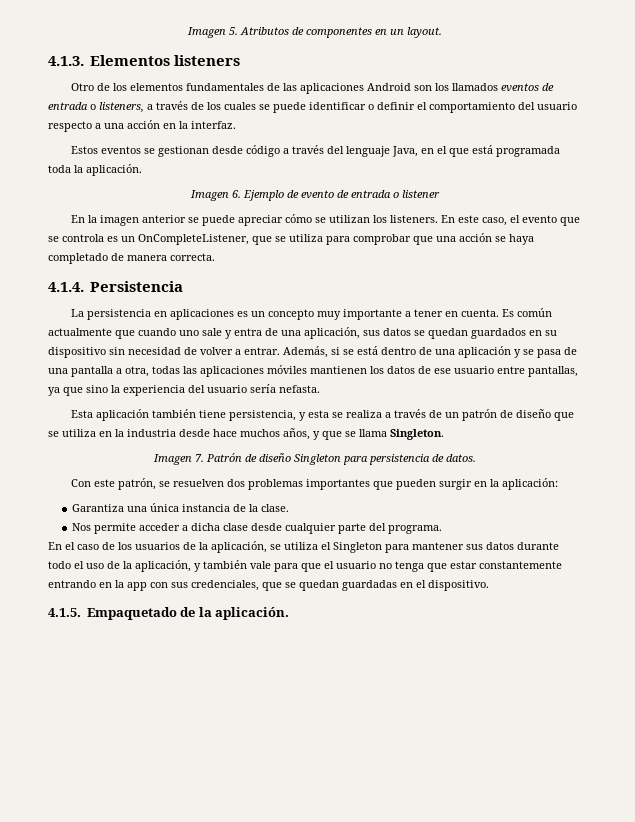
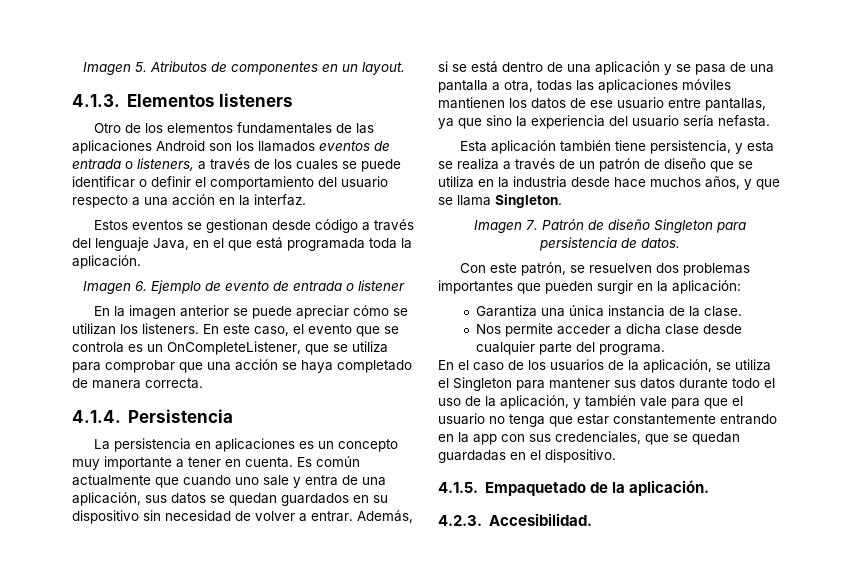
(290, 613) none -> [438,513,592,526] // 4.2.3. Accesibilidad.

